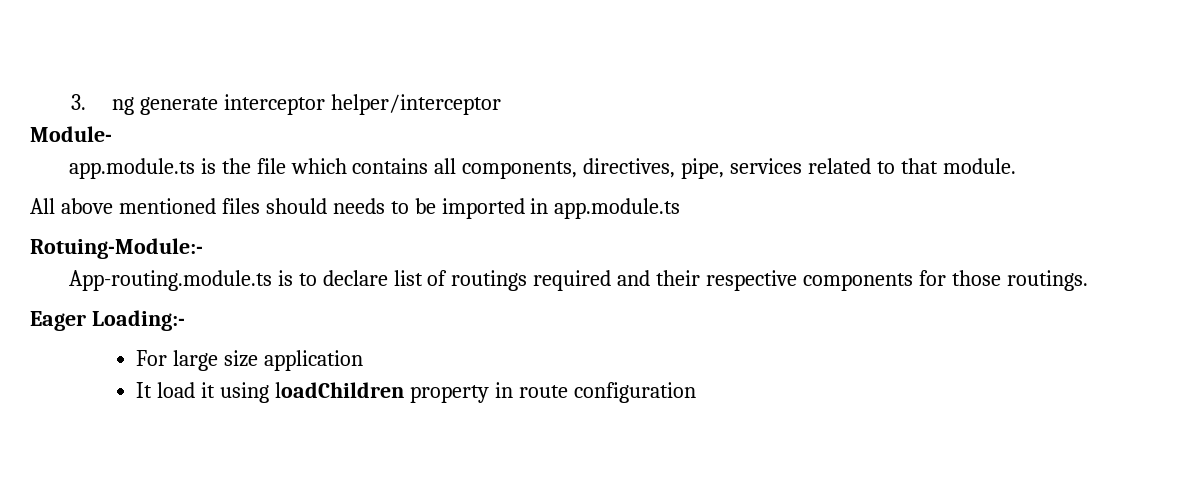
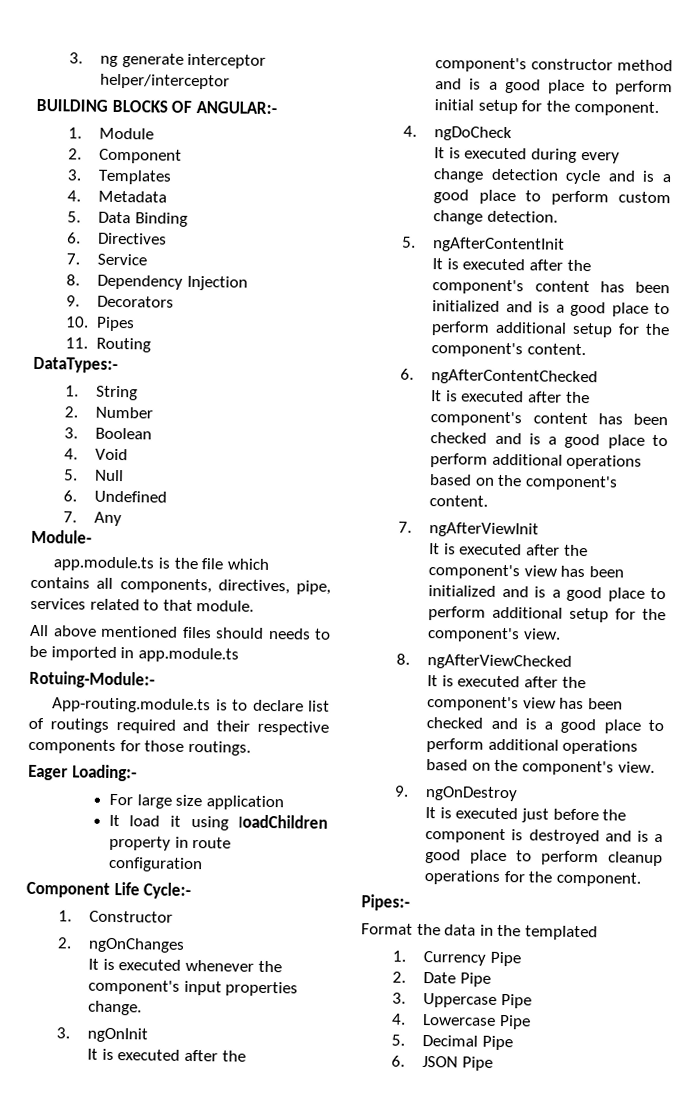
(501, 104) none -> [36,98,277,115] [67,127,155,140] [67,148,183,164] [66,169,173,185] [66,190,168,203] [66,211,188,227] [66,232,168,245] [65,253,148,266] [65,274,248,291] [65,295,175,308] [64,316,136,332] [64,337,152,353] [33,356,118,373] [64,385,139,401] [63,406,154,419] [63,427,153,440] [63,448,129,461] [62,469,125,482] [62,490,168,503] [62,511,123,527] // BUILDING BLOCKS OF ANGULAR:- // 1. Module // 2. Component // 3. Templates // 4. Metadata // 5. Data Binding // 6. Directives // 7. Service // 8. Dependency Injection // 9. Decorators // 10. Pipes // 11. Routing // DataTypes:- // 1. String // 2. Number // 3. Boolean // 4. Void // 5. Null // 6. Undefined // 7. Any
(696, 392) none -> [26,881,192,900] [57,910,174,923] [56,937,186,953] [88,958,282,973] [88,979,299,997] [88,1000,143,1016] [55,1027,149,1043] [87,1048,246,1062] [435,57,673,73] [435,78,673,96] [434,99,659,116] [402,125,513,142] [434,147,620,164] [433,168,671,185] [433,189,671,206] [433,210,558,225] [401,236,566,253] [432,258,591,272] [432,279,670,295] [432,300,670,317] [431,321,670,338] [431,342,586,358] [399,368,599,386] [431,390,590,404] [430,411,668,427] [430,432,668,449] [430,453,643,470] [429,474,619,491] [429,495,489,507] [397,521,540,538] [429,543,588,557] [428,564,625,580] [428,585,666,602] [428,606,666,623] [427,627,561,643] [395,653,573,670] [427,675,586,689] [427,696,624,712] [426,717,664,734] [426,738,639,755] [426,759,655,776] [393,785,519,802] [425,807,627,823] [425,828,663,845] [425,849,663,867] [424,870,642,887] [361,894,410,911] [361,923,598,941] [391,950,521,967] [391,971,491,987] [391,992,532,1009] [390,1013,531,1030] [390,1034,513,1051] [390,1055,493,1071] // Component Life Cycle:- // 1. Constructor // 2. ngOnChanges // It is executed whenever the component's input properties change. // 3. ngOnInit // It is executed after the component's constructor method and is a good place to perform initial setup for the component. // 4. ngDoCheck // It is executed during every change detection cycle and is a good place to perform custom change detection. // 5. ngAfterContentInit // It is executed after the component's content has been initialized and is a good place to perform additional setup for the component's content. // 6. ngAfterContentChecked // It is executed after the component's content has been checked and is a good place to perform additional operations based on the component's content. // 7. ngAfterViewInit // It is executed after the component's view has been initialized and is a good place to perform additional setup for the component's view. // 8. ngAfterViewChecked // It is executed after the component's view has been checked and is a good place to perform additional operations based on the component's view. // 9. ngOnDestroy // It is executed just before the component is destroyed and is a good place to perform cleanup operations for the component. // Pipes:- // Format the data in the templated // 1. Currency Pipe // 2. Date Pipe // 3. Uppercase Pipe // 4. Lowercase Pipe // 5. Decimal Pipe // 6. JSON Pipe

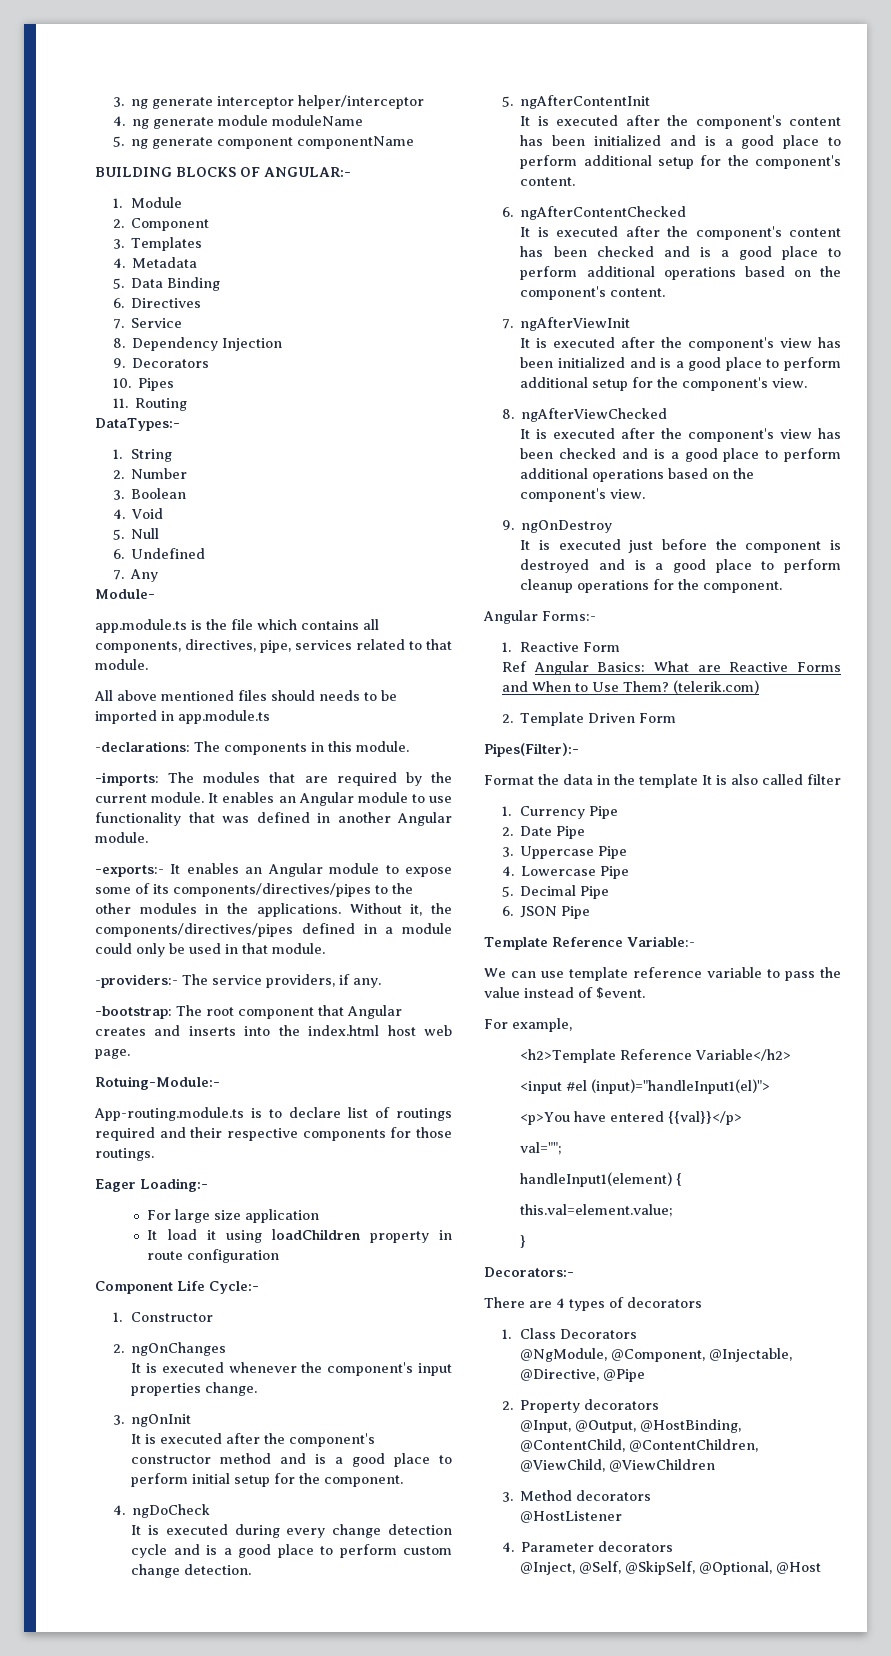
(231, 81) none -> [113,115,364,129] [113,136,415,149] // 4. ng generate module moduleName // 5. ng generate component componentName
(239, 655) none -> [95,741,409,755] [95,772,452,786] [95,792,452,806] [95,812,452,826] [95,832,148,843] [95,863,452,877] [95,883,413,897] [95,903,453,917] [95,923,452,937] [95,943,325,957] [95,974,381,988] [95,1005,402,1019] [95,1025,452,1036] [95,1049,130,1059] // -declarations: The components in this module. // -imports: The modules that are required by the current module. It enables an Angular module to use functionality that was defined in another Angular module. // -exports:- It enables an Angular module to expose some of its components/directives/pipes to the other modules in the applications. Without it, the components/directives/pipes defined in a module could only be used in that module. // -providers:- The service providers, if any. // -bootstrap: The root component that Angular creates and inserts into the index.html host web page.
[361,894,410,911] Pipes:- -> [483,610,596,624] [502,642,621,652] [502,661,841,675] [502,680,760,694] [502,712,677,726] [484,743,579,757] Angular Forms:- // 1. Reactive Form // Ref Angular Basics: What are Reactive Forms and When to Use Them? (telerik.com) // 2. Template Driven Form // Pipes(Filter):-
[524,925,598,941] templated -> [639,774,841,788] template It is also called filter
(493, 1063) none -> [484,936,695,950] [484,967,841,981] [484,987,645,999] [484,1018,572,1032] [520,1049,792,1063] [520,1079,771,1094] [520,1111,743,1125] [520,1142,563,1155] [520,1172,683,1187] [520,1204,674,1217] [520,1235,527,1248] [484,1267,574,1277] [484,1297,702,1311] [502,1328,638,1339] [520,1348,793,1362] [520,1369,646,1382] [502,1399,660,1413] [520,1419,742,1433] [520,1439,759,1452] [520,1459,716,1472] [502,1490,652,1502] [520,1511,623,1523] [502,1541,674,1552] [520,1561,822,1575] // Template Reference Variable:- // We can use template reference variable to pass the value instead of $event. // For example, // <h2>Template Reference Variable</h2> // <input #el (input)="handleInput1(el)"> // <p>You have entered {{val}}</p> // val=""; // handleInput1(element) { // this.val=element.value; // } // Decorators:- // There are 4 types of decorators // 1. Class Decorators // @NgModule, @Component, @Injectable, @Directive, @Pipe // 2. Property decorators // @Input, @Output, @HostBinding, @ContentChild, @ContentChildren, @ViewChild, @ViewChildren // 3. Method decorators // @HostListener // 4. Parameter decorators // @Inject, @Self, @SkipSelf, @Optional, @Host

